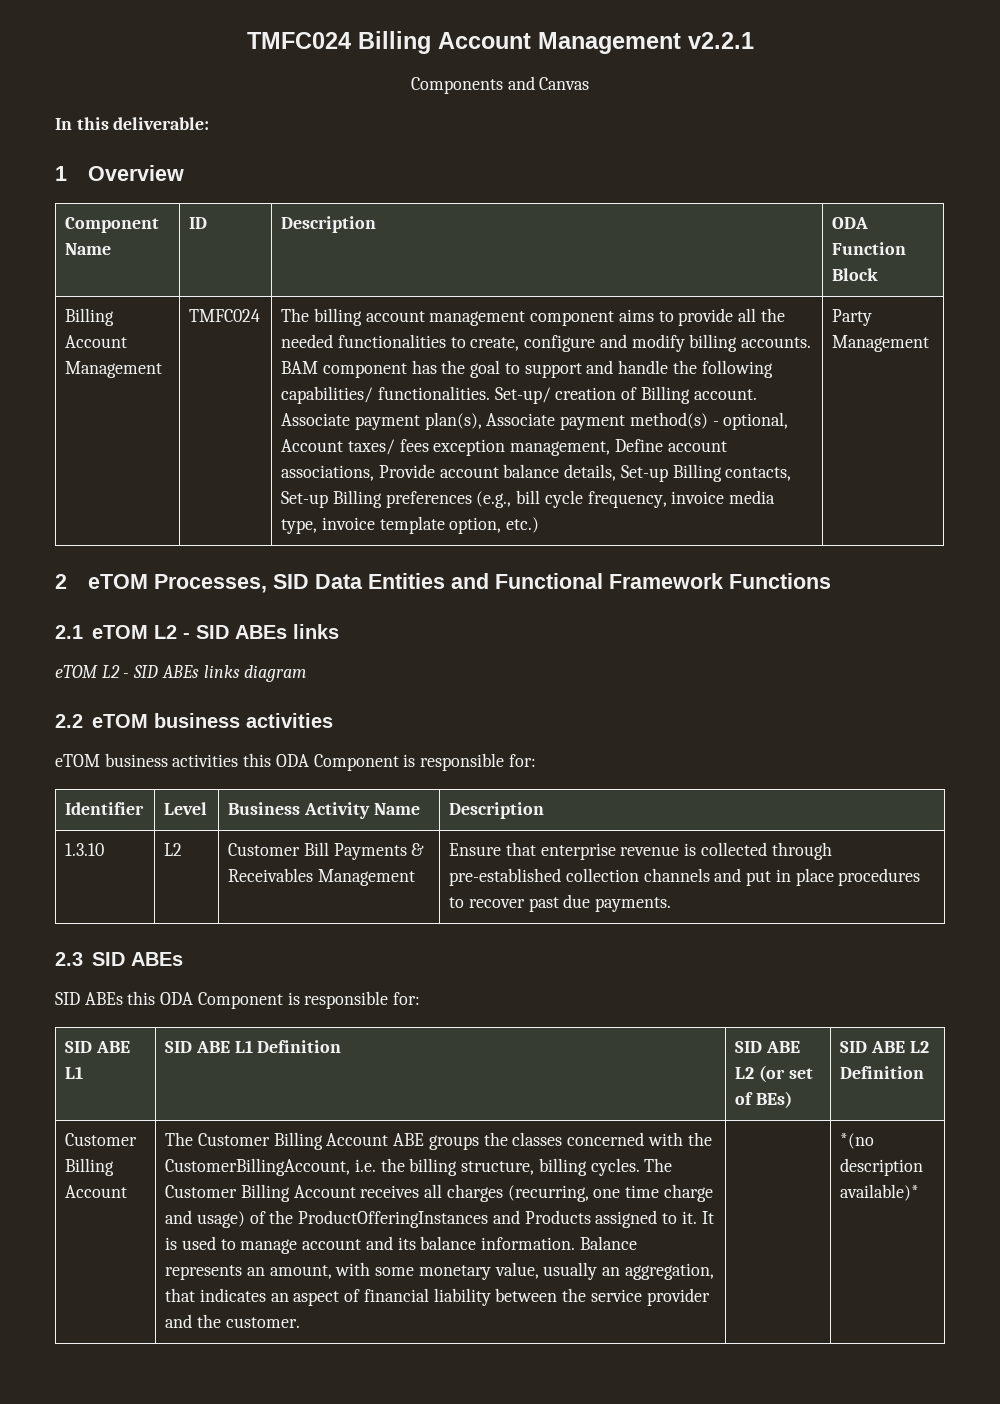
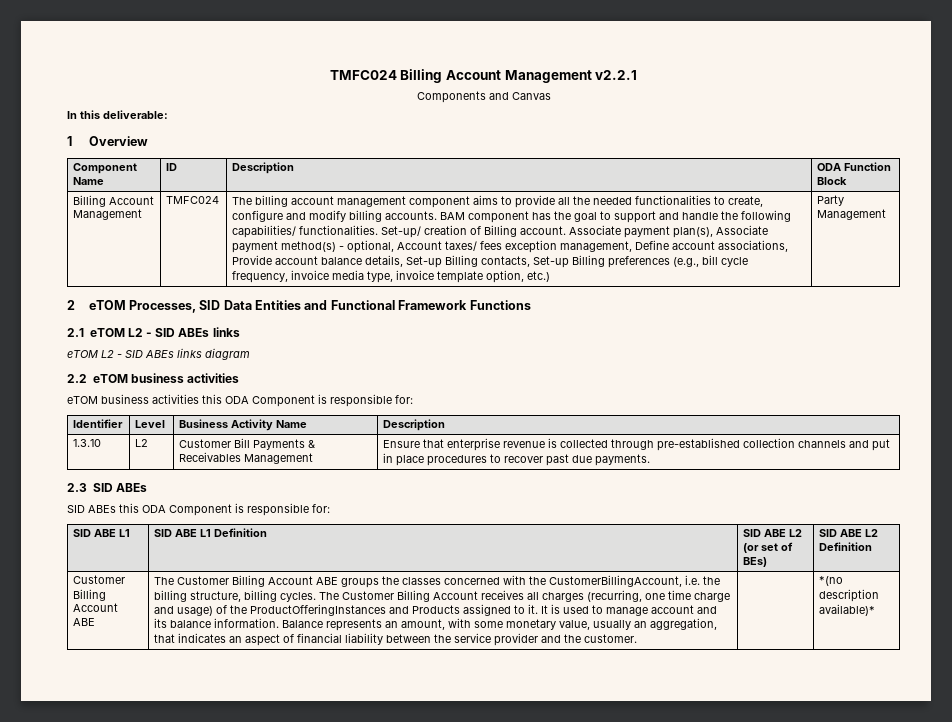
(128, 1191) none -> [73,618,96,626] ABE

